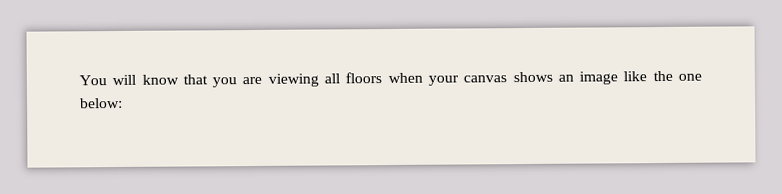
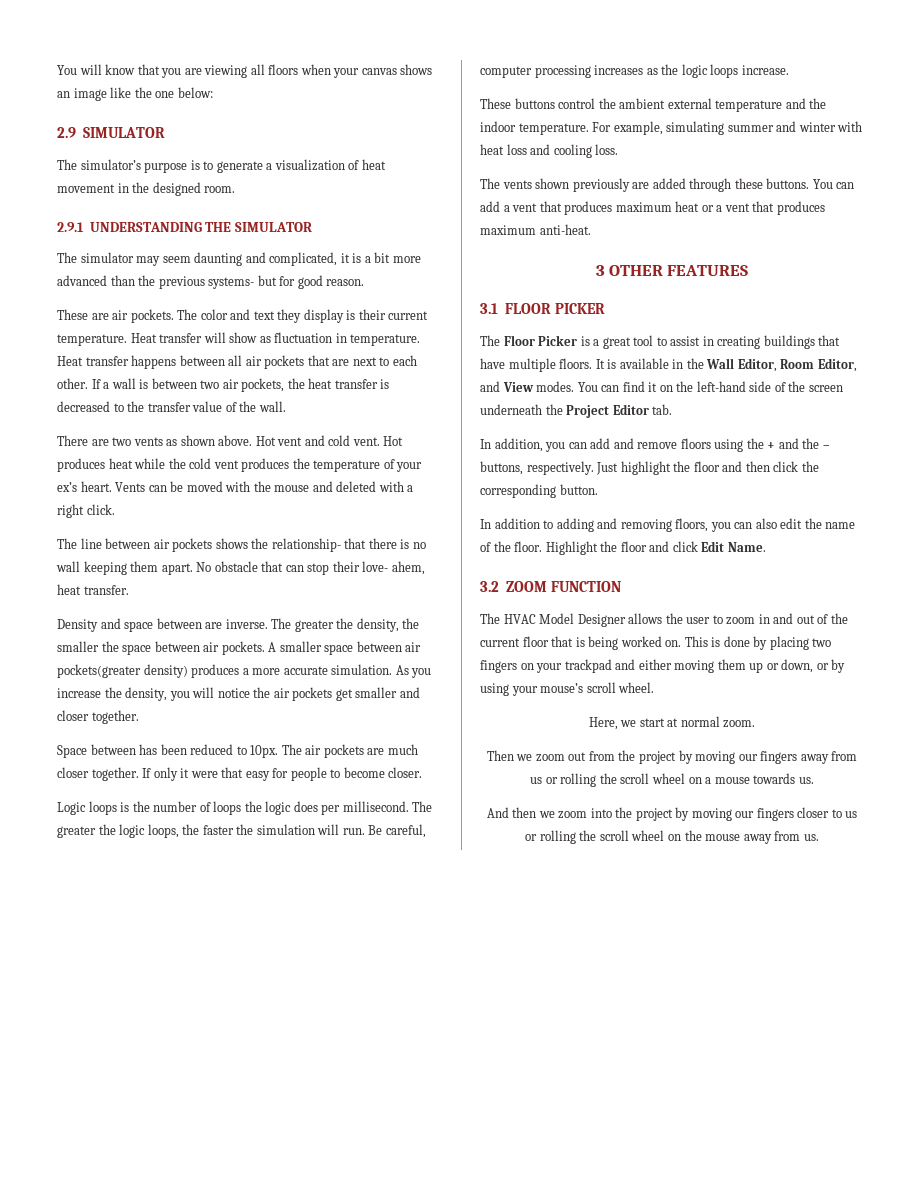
(123, 103) none -> [57,127,165,138] [57,159,386,173] [57,182,236,196] [57,222,313,232] [57,252,421,266] [57,275,365,289] [57,309,429,323] [57,332,421,346] [57,355,417,369] [57,378,390,392] [57,401,286,412] [57,435,404,446] [57,458,423,472] [57,481,414,492] [57,504,115,518] [57,538,426,552] [56,561,425,575] [57,584,129,595] [57,618,420,632] [57,641,422,655] [57,664,432,678] [57,687,420,701] [57,710,139,724] [57,744,418,758] [57,767,423,781] [57,801,433,815] [57,824,426,838] [480,64,789,78] [480,98,827,112] [480,121,863,135] [480,144,619,158] [480,178,855,192] [480,201,825,215] [480,224,591,235] [595,265,749,276] [480,303,605,314] [480,335,841,349] [480,358,857,372] [480,381,843,392] [480,404,673,418] [480,438,830,452] [480,461,819,475] [480,484,598,498] [480,518,856,532] [480,541,766,555] [480,581,621,592] [480,613,848,627] [480,636,832,650] [480,659,846,673] [480,682,655,696] [588,716,756,730] [486,750,858,764] [530,773,814,787] [486,807,858,821] [525,830,819,844] // 2.9 SIMULATOR // The simulator’s purpose is to generate a visualization of heat movement in the designed room. // 2.9.1 UNDERSTANDING THE SIMULATOR // The simulator may seem daunting and complicated, it is a bit more advanced than the previous systems- but for good reason. // These are air pockets. The color and text they display is their current temperature. Heat transfer will show as fluctuation in temperature. Heat transfer happens between all air pockets that are next to each other. If a wall is between two air pockets, the heat transfer is decreased to the transfer value of the wall. // There are two vents as shown above. Hot vent and cold vent. Hot produces heat while the cold vent produces the temperature of your ex’s heart. Vents can be moved with the mouse and deleted with a right click. // The line between air pockets shows the relationship- that there is no wall keeping them apart. No obstacle that can stop their love- ahem, heat transfer. // Density and space between are inverse. The greater the density, the smaller the space between air pockets. A smaller space between air pockets(greater density) produces a more accurate simulation. As you increase the density, you will notice the air pockets get smaller and closer together. // Space between has been reduced to 10px. The air pockets are much closer together. If only it were that easy for people to become closer. // Logic loops is the number of loops the logic does per millisecond. The greater the logic loops, the faster the simulation will run. Be careful, computer processing increases as the logic loops increase. // These buttons control the ambient external temperature and the indoor temperature. For example, simulating summer and winter with heat loss and cooling loss. // The vents shown previously are added through these buttons. You can add a vent that produces maximum heat or a vent that produces maximum anti-heat. // 3 OTHER FEATURES // 3.1 FLOOR PICKER // The Floor Picker is a great tool to assist in creating buildings that have multiple floors. It is available in the Wall Editor, Room Editor, and View modes. You can find it on the left-hand side of the screen underneath the Project Editor tab. // In addition, you can add and remove floors using the + and the – buttons, respectively. Just highlight the floor and then click the corresponding button. // In addition to adding and removing floors, you can also edit the name of the floor. Highlight the floor and click Edit Name. // 3.2 ZOOM FUNCTION // The HVAC Model Designer allows the user to zoom in and out of the current floor that is being worked on. This is done by placing two fingers on your trackpad and either moving them up or down, or by using your mouse’s scroll wheel. // Here, we start at normal zoom. // Then we zoom out from the project by moving our fingers away from us or rolling the scroll wheel on a mouse towards us. // And then we zoom into the project by moving our fingers closer to us or rolling the scroll wheel on the mouse away from us.

